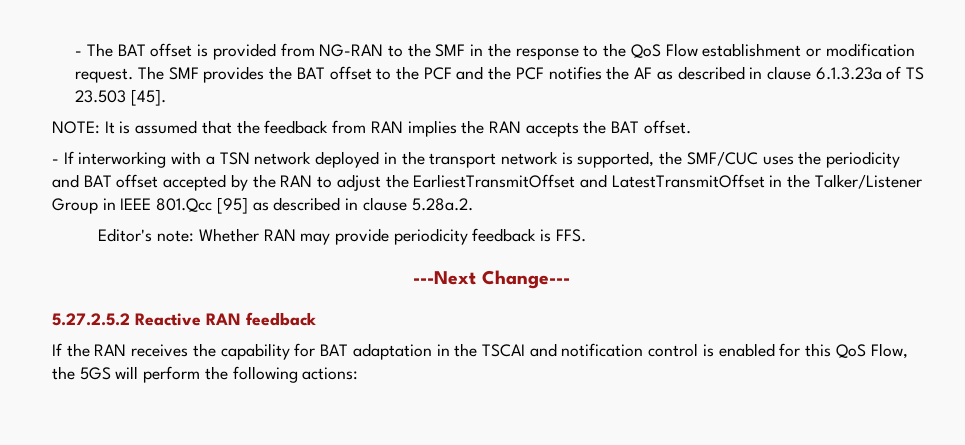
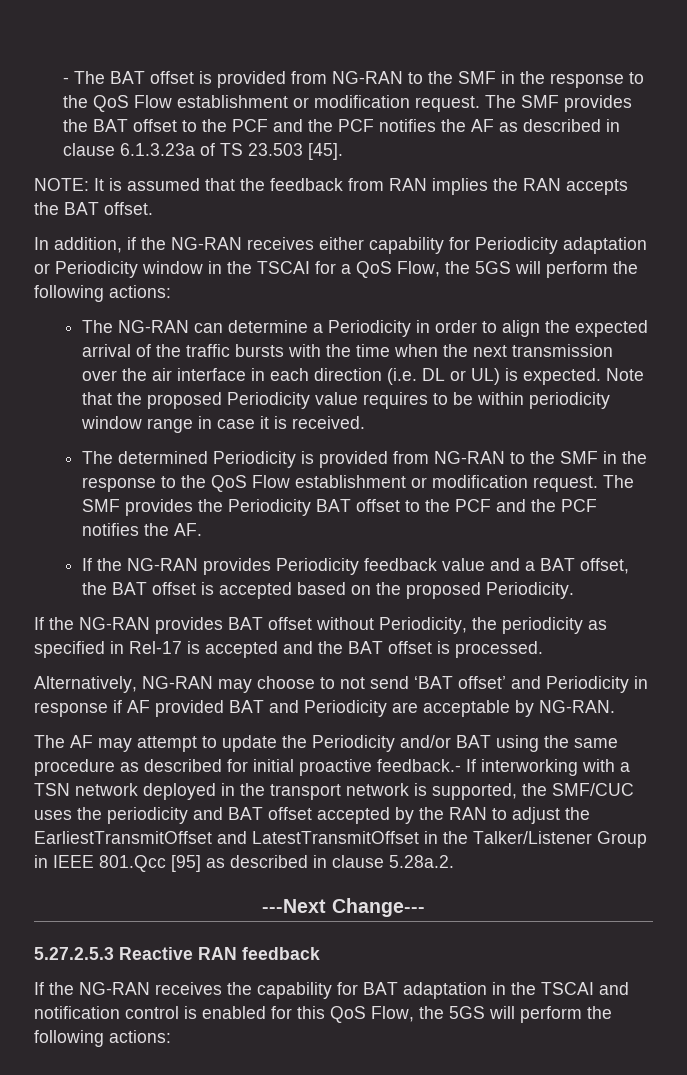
[52,159,59,164] - -> [34,237,647,254] [34,261,638,278] [34,285,171,302] [82,320,649,337] [82,344,614,357] [82,368,645,385] [82,392,611,409] [81,416,366,433] [82,451,648,468] [82,475,635,492] [82,499,598,516] [82,523,203,536] [82,558,630,575] [82,582,575,599] [34,617,607,634] [34,641,543,658] [34,676,648,693] [34,700,615,717] [34,735,618,752] [34,759,461,776] In addition, if the NG-RAN receives either capability for Periodicity adaptation or Periodicity window in the TSCAI for a QoS Flow, the 5GS will perform the following actions: // The NG-RAN can determine a Periodicity in order to align the expected arrival of the traffic bursts with the time when the next transmission over the air interface in each direction (i.e. DL or UL) is expected. Note that the proposed Periodicity value requires to be within periodicity window range in case it is received. // The determined Periodicity is provided from NG-RAN to the SMF in the response to the QoS Flow establishment or modification request. The SMF provides the Periodicity BAT offset to the PCF and the PCF notifies the AF. // If the NG-RAN provides Periodicity feedback value and a BAT offset, the BAT offset is accepted based on the proposed Periodicity. // If the NG-RAN provides BAT offset without Periodicity, the periodicity as specified in Rel-17 is accepted and the BAT offset is processed. // Alternatively, NG-RAN may choose to not send ‘BAT offset’ and Periodicity in response if AF provided BAT and Periodicity are acceptable by NG-RAN. // The AF may attempt to update the Periodicity and/or BAT using the same procedure as described for initial proactive feedback.-
[98,228,586,245] // Editor's note: Whether RAN may provide periodicity feedback is FFS. -> (454, 861) none
[52,313,130,326] 5.27.2.5.2 -> [34,947,114,960] 5.27.2.5.3
[94,344,127,356] RAN -> [79,982,150,995] NG-RAN

